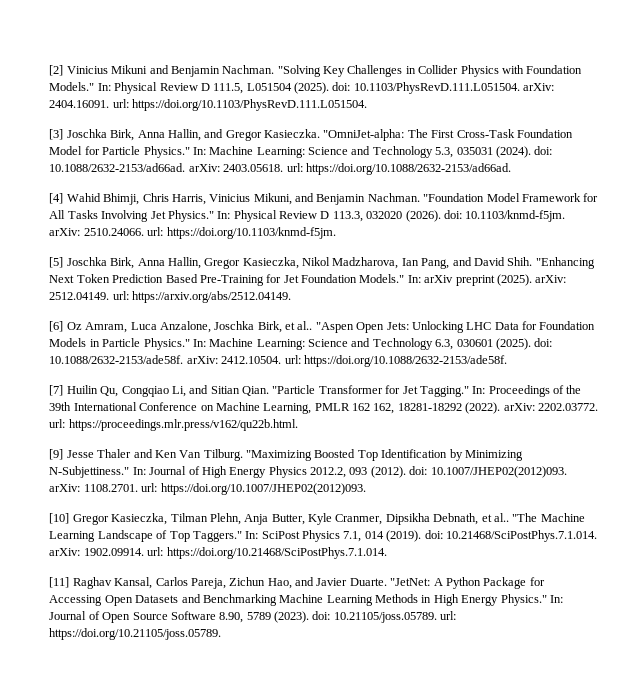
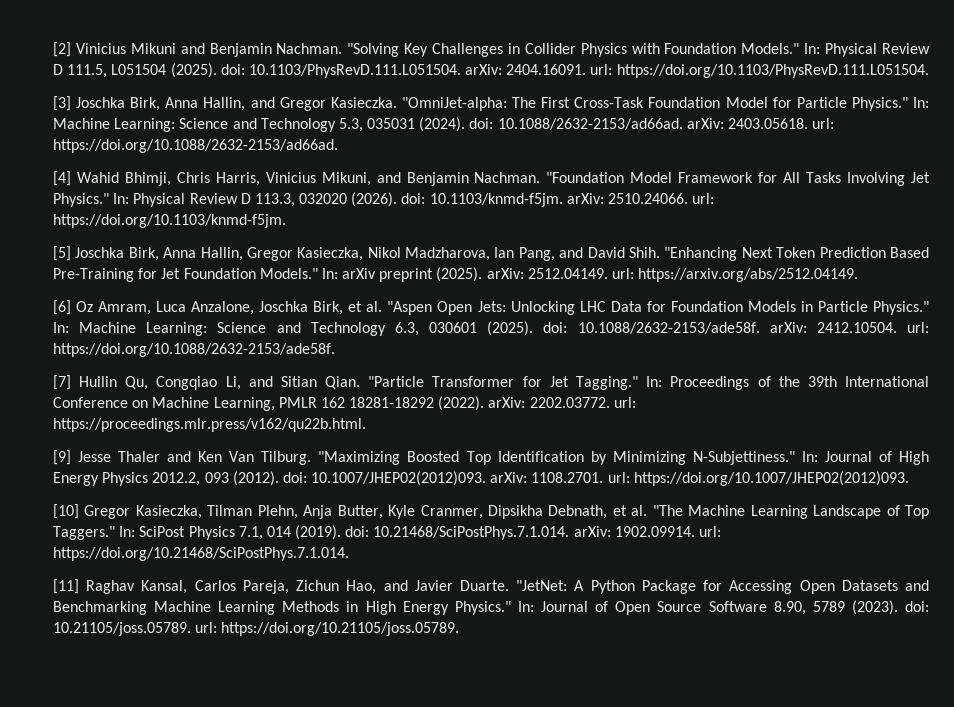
[297,321,313,330] al.. -> [366,301,383,312] al.
[373,403,395,414] 162, -> (345, 402) none
[493,513,509,522] al.. -> [631,505,648,516] al.

